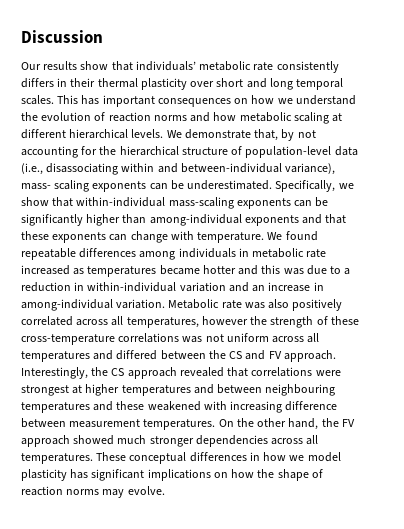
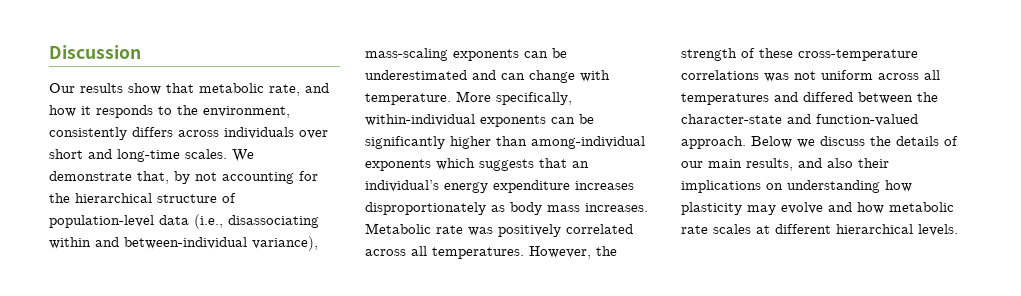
[135,61,339,73] [21,78,344,90] [21,95,356,107] [21,112,343,124] [21,129,164,139] individuals’ metabolic rate consistently differs in their thermal plasticity over short and long temporal scales. This has important consequences on how we understand the evolution of reaction norms and how metabolic scaling at different hierarchical levels. -> [199,83,329,96] [49,105,290,118] [49,127,328,140] [49,149,227,162] metabolic rate, and how it responds to the environment, consistently differs across individuals over short and long-time scales.
[21,180,354,192] [21,197,234,209] mass- scaling exponents can be underestimated. Specifically, we show that within-individual mass-scaling -> [365,48,567,61] [365,70,610,83] [365,91,572,105] [365,114,475,126] mass-scaling exponents can be underestimated and can change with temperature. More specifically, within-individual
[302,214,347,224] [21,231,318,243] [21,248,327,260] [21,265,351,277] [21,282,324,292] [21,299,166,311] and that these exponents can change with temperature. We found repeatable differences among individuals in metabolic rate increased as temperatures became hotter and this was due to a reduction in within-individual variation and an increase in among-individual variation. -> [436,158,589,171] [365,180,634,193] [365,202,648,215] which suggests that an individual’s energy expenditure increases disproportionately as body mass increases.
[268,299,290,309] also -> (493, 231) none
[126,316,248,328] temperatures, however -> [432,246,591,259] temperatures. However,
[229,350,336,362] [21,367,341,379] [21,384,336,396] [21,401,338,413] [21,418,355,430] [21,435,319,447] [21,452,341,464] [21,469,323,481] [21,486,165,498] CS and FV approach. Interestingly, the CS approach revealed that correlations were strongest at higher temperatures and between neighbouring temperatures and these weakened with increasing difference between measurement temperatures. On the other hand, the FV approach showed much stronger dependencies across all temperatures. These conceptual differences in how we model plasticity has significant implications on how the shape of reaction norms may evolve. -> [681,114,918,126] [681,136,958,149] [681,158,889,171] [681,180,912,193] [681,202,954,215] [681,224,958,236] character-state and function-valued approach. Below we discuss the details of our main results, and also their implications on understanding how plasticity may evolve and how metabolic rate scales at different hierarchical levels.

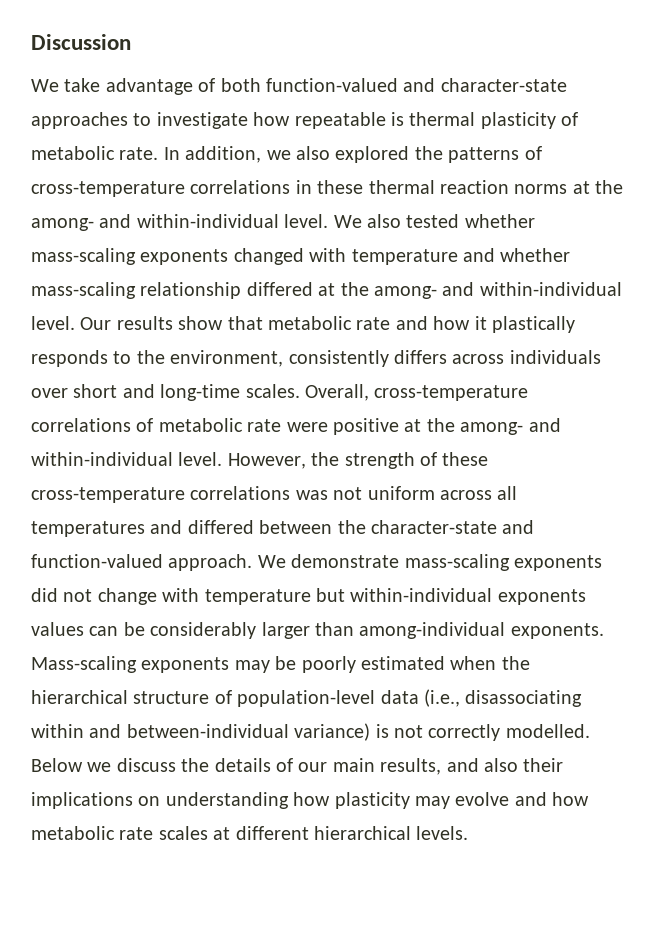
(141, 52) none -> [31,78,567,95] [31,112,579,129] [31,146,542,163] [31,180,624,197] [31,214,535,231] [31,248,571,265] [31,282,622,299] [31,316,75,330] We take advantage of both function-valued and character-state approaches to investigate how repeatable is thermal plasticity of metabolic rate. In addition, we also explored the patterns of cross-temperature correlations in these thermal reaction norms at the among- and within-individual level. We also tested whether mass-scaling exponents changed with temperature and whether mass-scaling relationship differed at the among- and within-individual level.
[269,84,300,96] rate, -> [356,317,391,330] rate
(91, 110) none -> [491,316,575,333] plastically
[232,149,254,162] [49,171,318,184] [49,193,236,203] [49,214,319,229] [49,236,318,251] [365,48,567,61] [365,70,610,83] [365,91,572,105] [365,114,594,127] [365,136,645,149] [365,158,589,171] [365,180,634,193] [365,202,648,215] [365,223,633,237] [365,246,524,259] We demonstrate that, by not accounting for the hierarchical structure of population-level data (i.e., disassociating within and between-individual variance), mass-scaling exponents can be underestimated and can change with temperature. More specifically, within-individual exponents can be significantly higher than among-individual exponents which suggests that an individual’s energy expenditure increases disproportionately as body mass increases. Metabolic rate was positively correlated across all temperatures. -> [305,384,529,401] [31,418,561,435] [31,452,223,466] Overall, cross-temperature correlations of metabolic rate were positive at the among- and within-individual level.
(746, 142) none -> [257,554,602,571] [31,588,586,605] [31,622,604,639] [31,656,530,673] [31,689,583,707] [31,723,590,741] We demonstrate mass-scaling exponents did not change with temperature but within-individual exponents values can be considerably larger than among-individual exponents. Mass-scaling exponents may be poorly estimated when the hierarchical structure of population-level data (i.e., disassociating within and between-individual variance) is not correctly modelled.

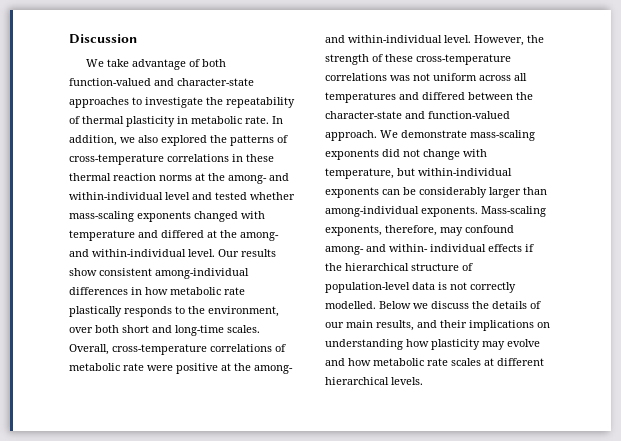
[253,112,404,129] how repeatable is -> [206,97,295,108] [69,116,80,124] the repeatability of
[561,112,579,126] of -> [177,116,188,124] in
[284,214,401,228] level. We also -> [165,192,212,200] level and
[500,248,571,262] [31,282,242,299] whether mass-scaling relationship -> (158, 234) none
[227,316,487,330] that metabolic rate and how it -> [99,268,249,279] [69,287,245,295] consistent among-individual differences in how metabolic rate
[288,350,601,367] [31,388,68,398] consistently differs across individuals over -> [69,325,119,333] over both
[204,589,311,605] temperature -> [325,168,394,179] temperature,
[31,622,84,636] values -> (379, 192) none
[141,656,497,673] exponents may be poorly estimated when -> [325,225,514,236] [325,244,534,255] exponents, therefore, may confound among- and within- individual effects if
[424,689,583,707] [31,723,371,741] (i.e., disassociating within and between-individual variance) -> (435, 286) none
[483,758,518,772] also -> (437, 324) none

